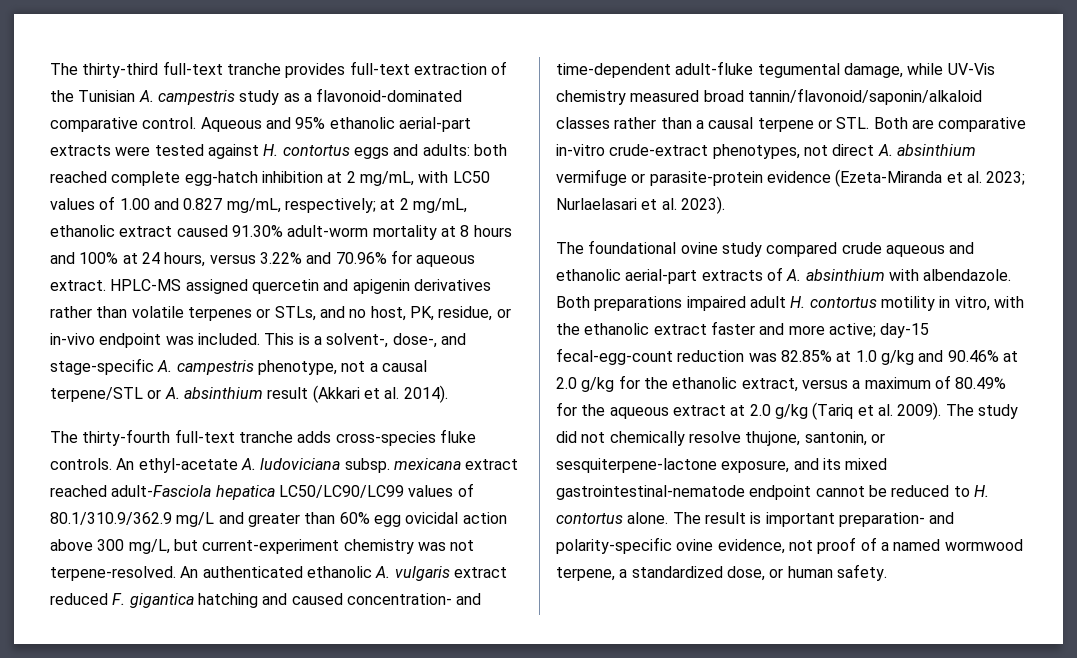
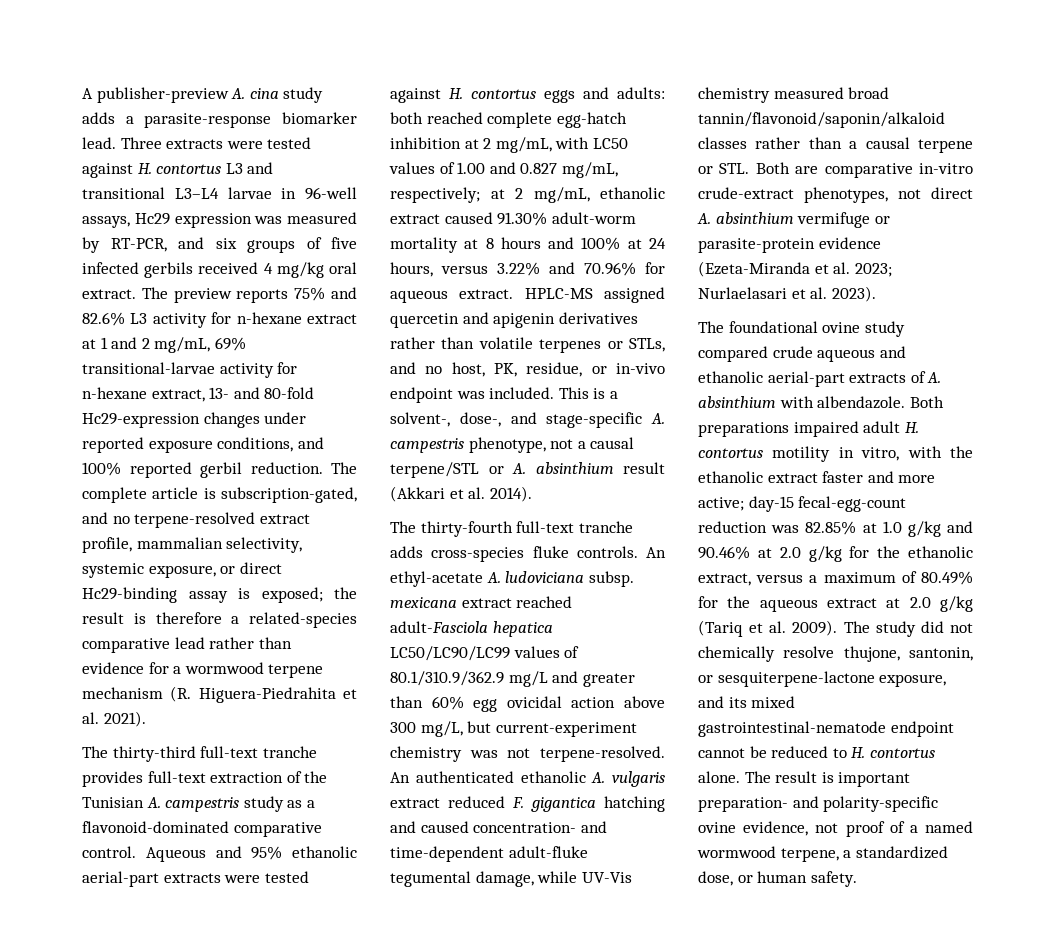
(50, 69) none -> [82,87,324,103] [82,112,357,128] [82,137,312,149] [82,162,274,178] [82,187,357,200] [82,212,357,228] [82,237,357,253] [82,262,357,278] [82,287,358,303] [82,312,357,328] [82,337,246,353] [82,362,298,378] [82,387,315,402] [82,412,307,428] [82,437,324,453] [82,462,357,478] [82,487,357,503] [82,512,310,528] [82,537,303,553] [82,562,282,578] [82,587,357,603] [82,612,357,628] [82,637,292,653] [82,662,324,678] [82,686,357,703] [82,711,146,727] A publisher-preview A. cina study adds a parasite-response biomarker lead. Three extracts were tested against H. contortus L3 and transitional L3–L4 larvae in 96-well assays, Hc29 expression was measured by RT-PCR, and six groups of five infected gerbils received 4 mg/kg oral extract. The preview reports 75% and 82.6% L3 activity for n-hexane extract at 1 and 2 mg/mL, 69% transitional-larvae activity for n-hexane extract, 13- and 80-fold Hc29-expression changes under reported exposure conditions, and 100% reported gerbil reduction. The complete article is subscription-gated, and no terpene-resolved extract profile, mammalian selectivity, systemic exposure, or direct Hc29-binding assay is exposed; the result is therefore a related-species comparative lead rather than evidence for a wormwood terpene mechanism (R. Higuera-Piedrahita et al. 2021). //

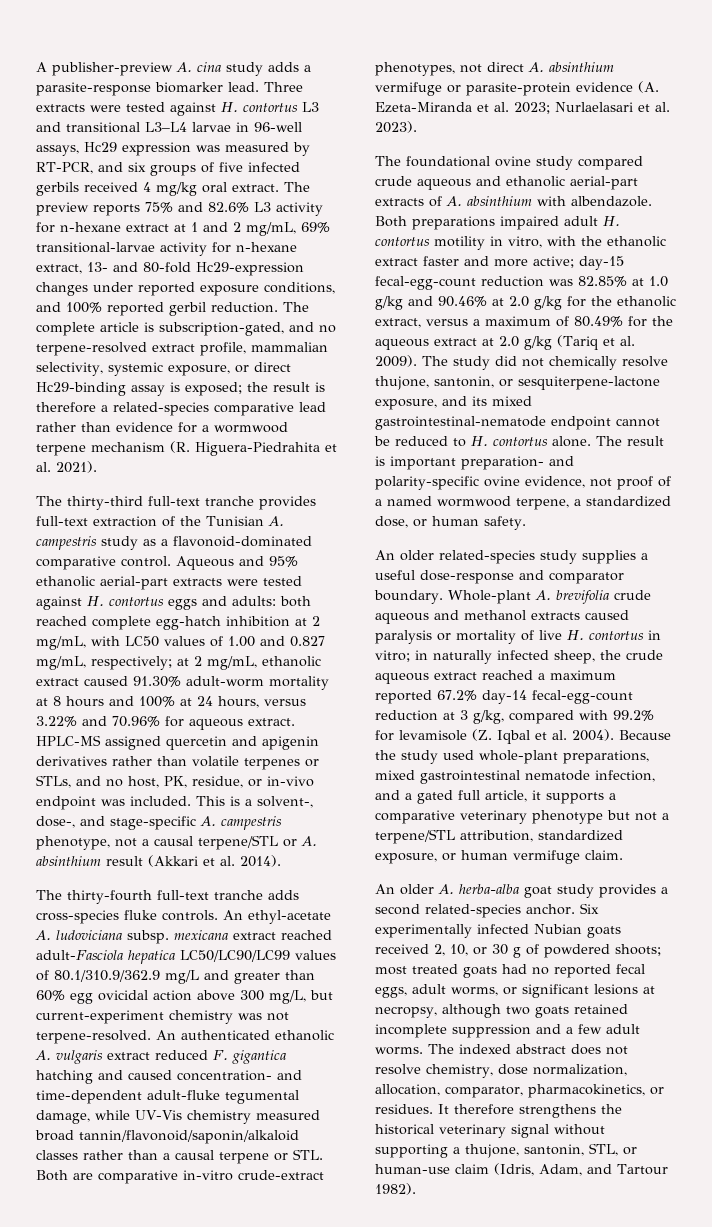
[698,261,810,277] (Ezeta-Miranda -> [638,81,659,93] [375,102,472,113] (A. Ezeta-Miranda
(857, 879) none -> [375,550,648,564] [375,570,624,584] [374,590,651,604] [375,610,629,624] [375,630,661,644] [375,650,663,664] [375,670,616,684] [375,690,633,704] [375,710,654,724] [375,729,671,744] [375,750,649,764] [375,770,655,784] [375,790,616,804] [375,810,669,824] [375,829,623,844] [375,850,623,864] [375,884,668,898] [375,903,599,918] [375,924,621,938] [375,944,661,958] [375,964,645,978] [375,984,655,998] [375,1004,628,1018] [375,1024,640,1038] [375,1044,628,1055] [375,1064,627,1078] [375,1084,664,1098] [375,1104,622,1118] [375,1124,605,1138] [375,1143,637,1158] [375,1163,668,1176] [375,1183,416,1195] // An older related-species study supplies a useful dose-response and comparator boundary. Whole-plant A. brevifolia crude aqueous and methanol extracts caused paralysis or mortality of live H. contortus in vitro; in naturally infected sheep, the crude aqueous extract reached a maximum reported 67.2% day-14 fecal-egg-count reduction at 3 g/kg, compared with 99.2% for levamisole (Z. Iqbal et al. 2004). Because the study used whole-plant preparations, mixed gastrointestinal nematode infection, and a gated full article, it supports a comparative veterinary phenotype but not a terpene/STL attribution, standardized exposure, or human vermifuge claim. // An older A. herba-alba goat study provides a second related-species anchor. Six experimentally infected Nubian goats received 2, 10, or 30 g of powdered shoots; most treated goats had no reported fecal eggs, adult worms, or significant lesions at necropsy, although two goats retained incomplete suppression and a few adult worms. The indexed abstract does not resolve chemistry, dose normalization, allocation, comparator, pharmacokinetics, or residues. It therefore strengthens the historical veterinary signal without supporting a thujone, santonin, STL, or human-use claim (Idris, Adam, and Tartour 1982).

